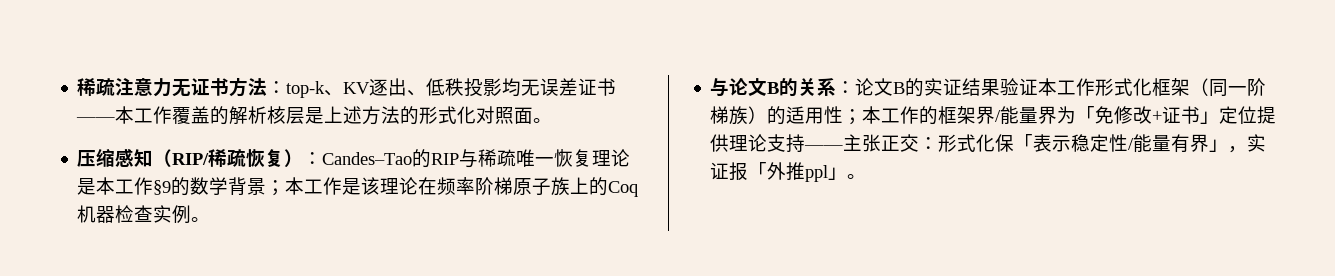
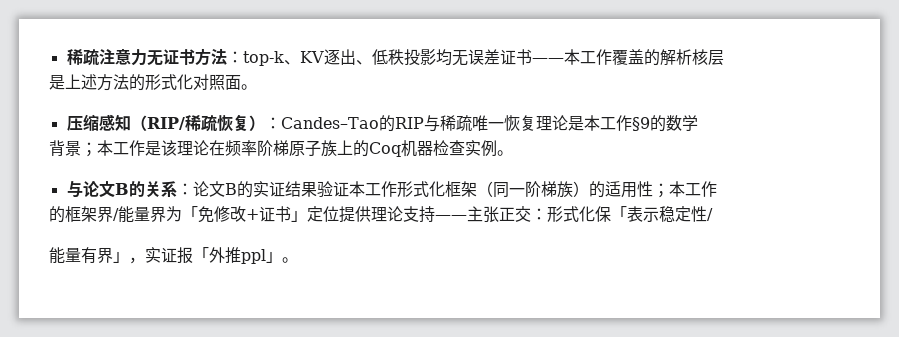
(306, 115) none -> (724, 57) //
(229, 186) none -> (698, 123) //
(920, 115) none -> (717, 189) //
(1135, 144) none -> (713, 214) //

